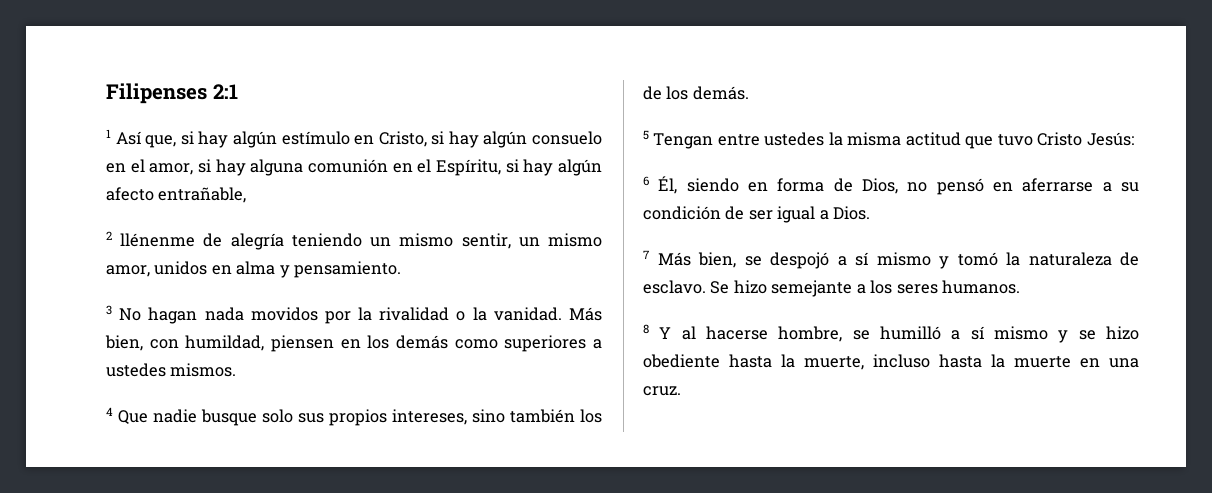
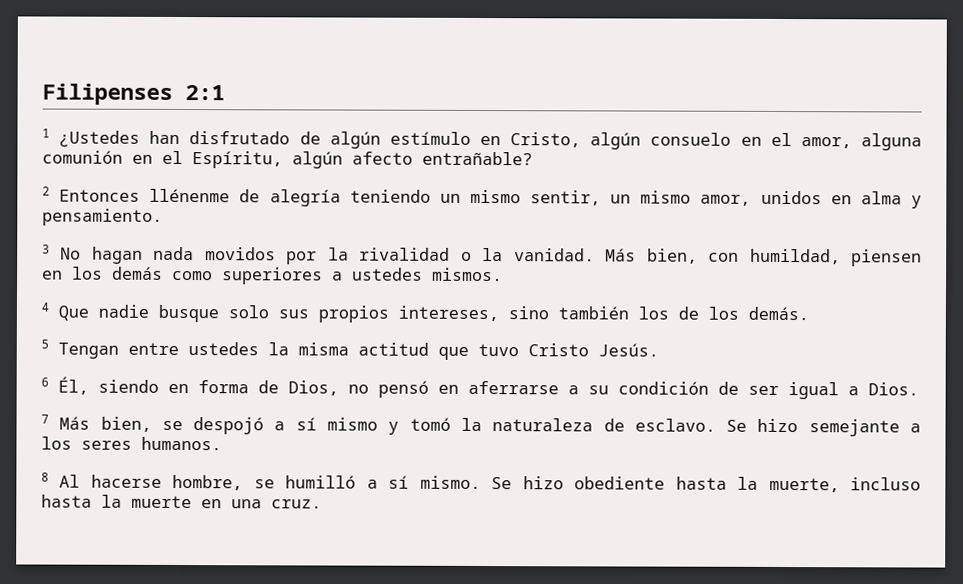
[115,131,229,148] Así que, si hay -> [59,130,321,147] ¿Ustedes han disfrutado de
[431,131,479,148] si hay -> (582, 140) none
[198,159,246,176] si hay -> (852, 143) none
[505,159,554,176] si hay -> (283, 160) none
[158,187,247,203] entrañable, -> [422,151,533,166] entrañable?
(112, 235) none -> [59,189,141,202] Entonces
[1086,132,1134,146] Jesús: -> [598,343,659,357] Jesús.
[659,326,696,340] Y al -> [59,474,81,488] Al
[994,326,1096,343] mismo y se -> [419,475,513,490] mismo. Se

